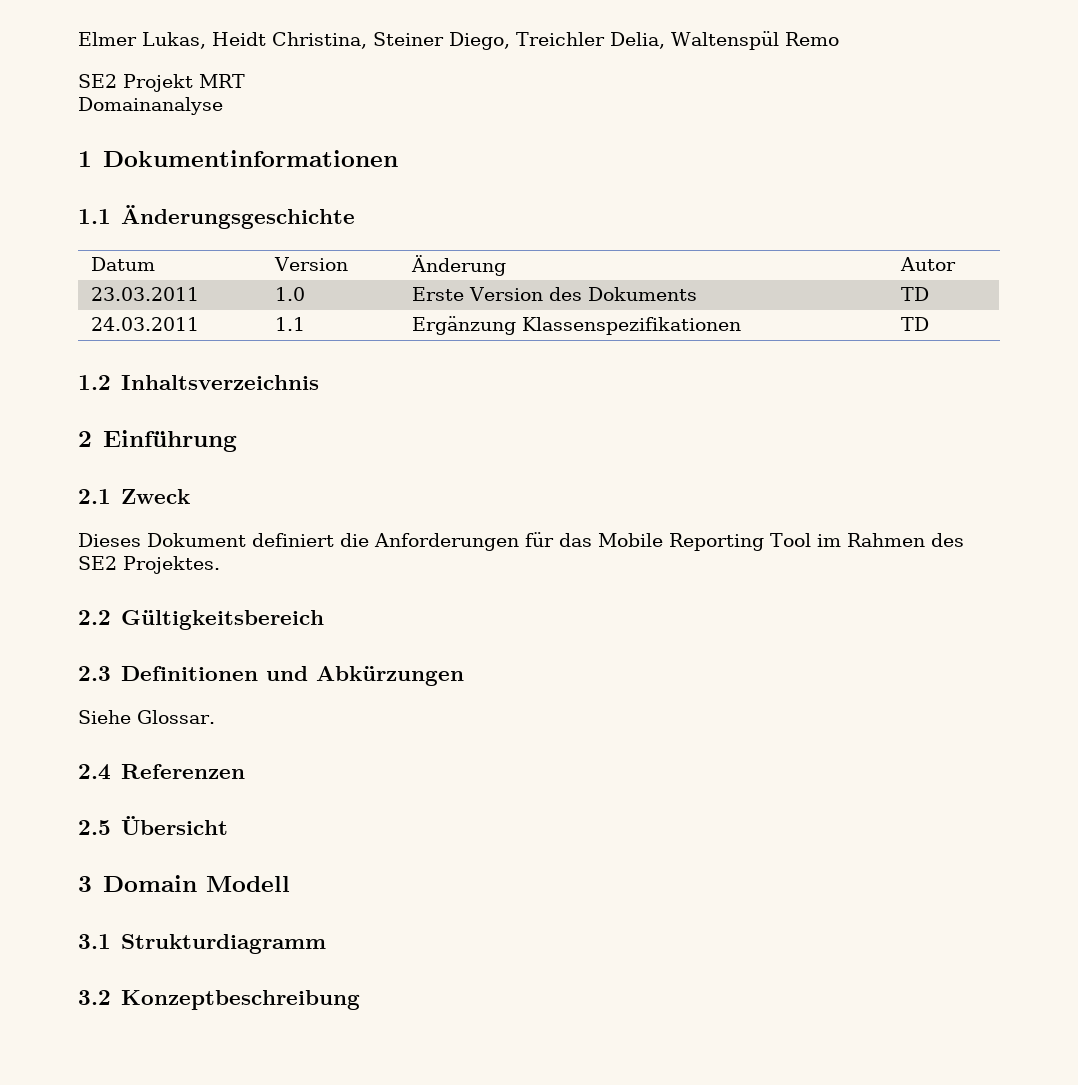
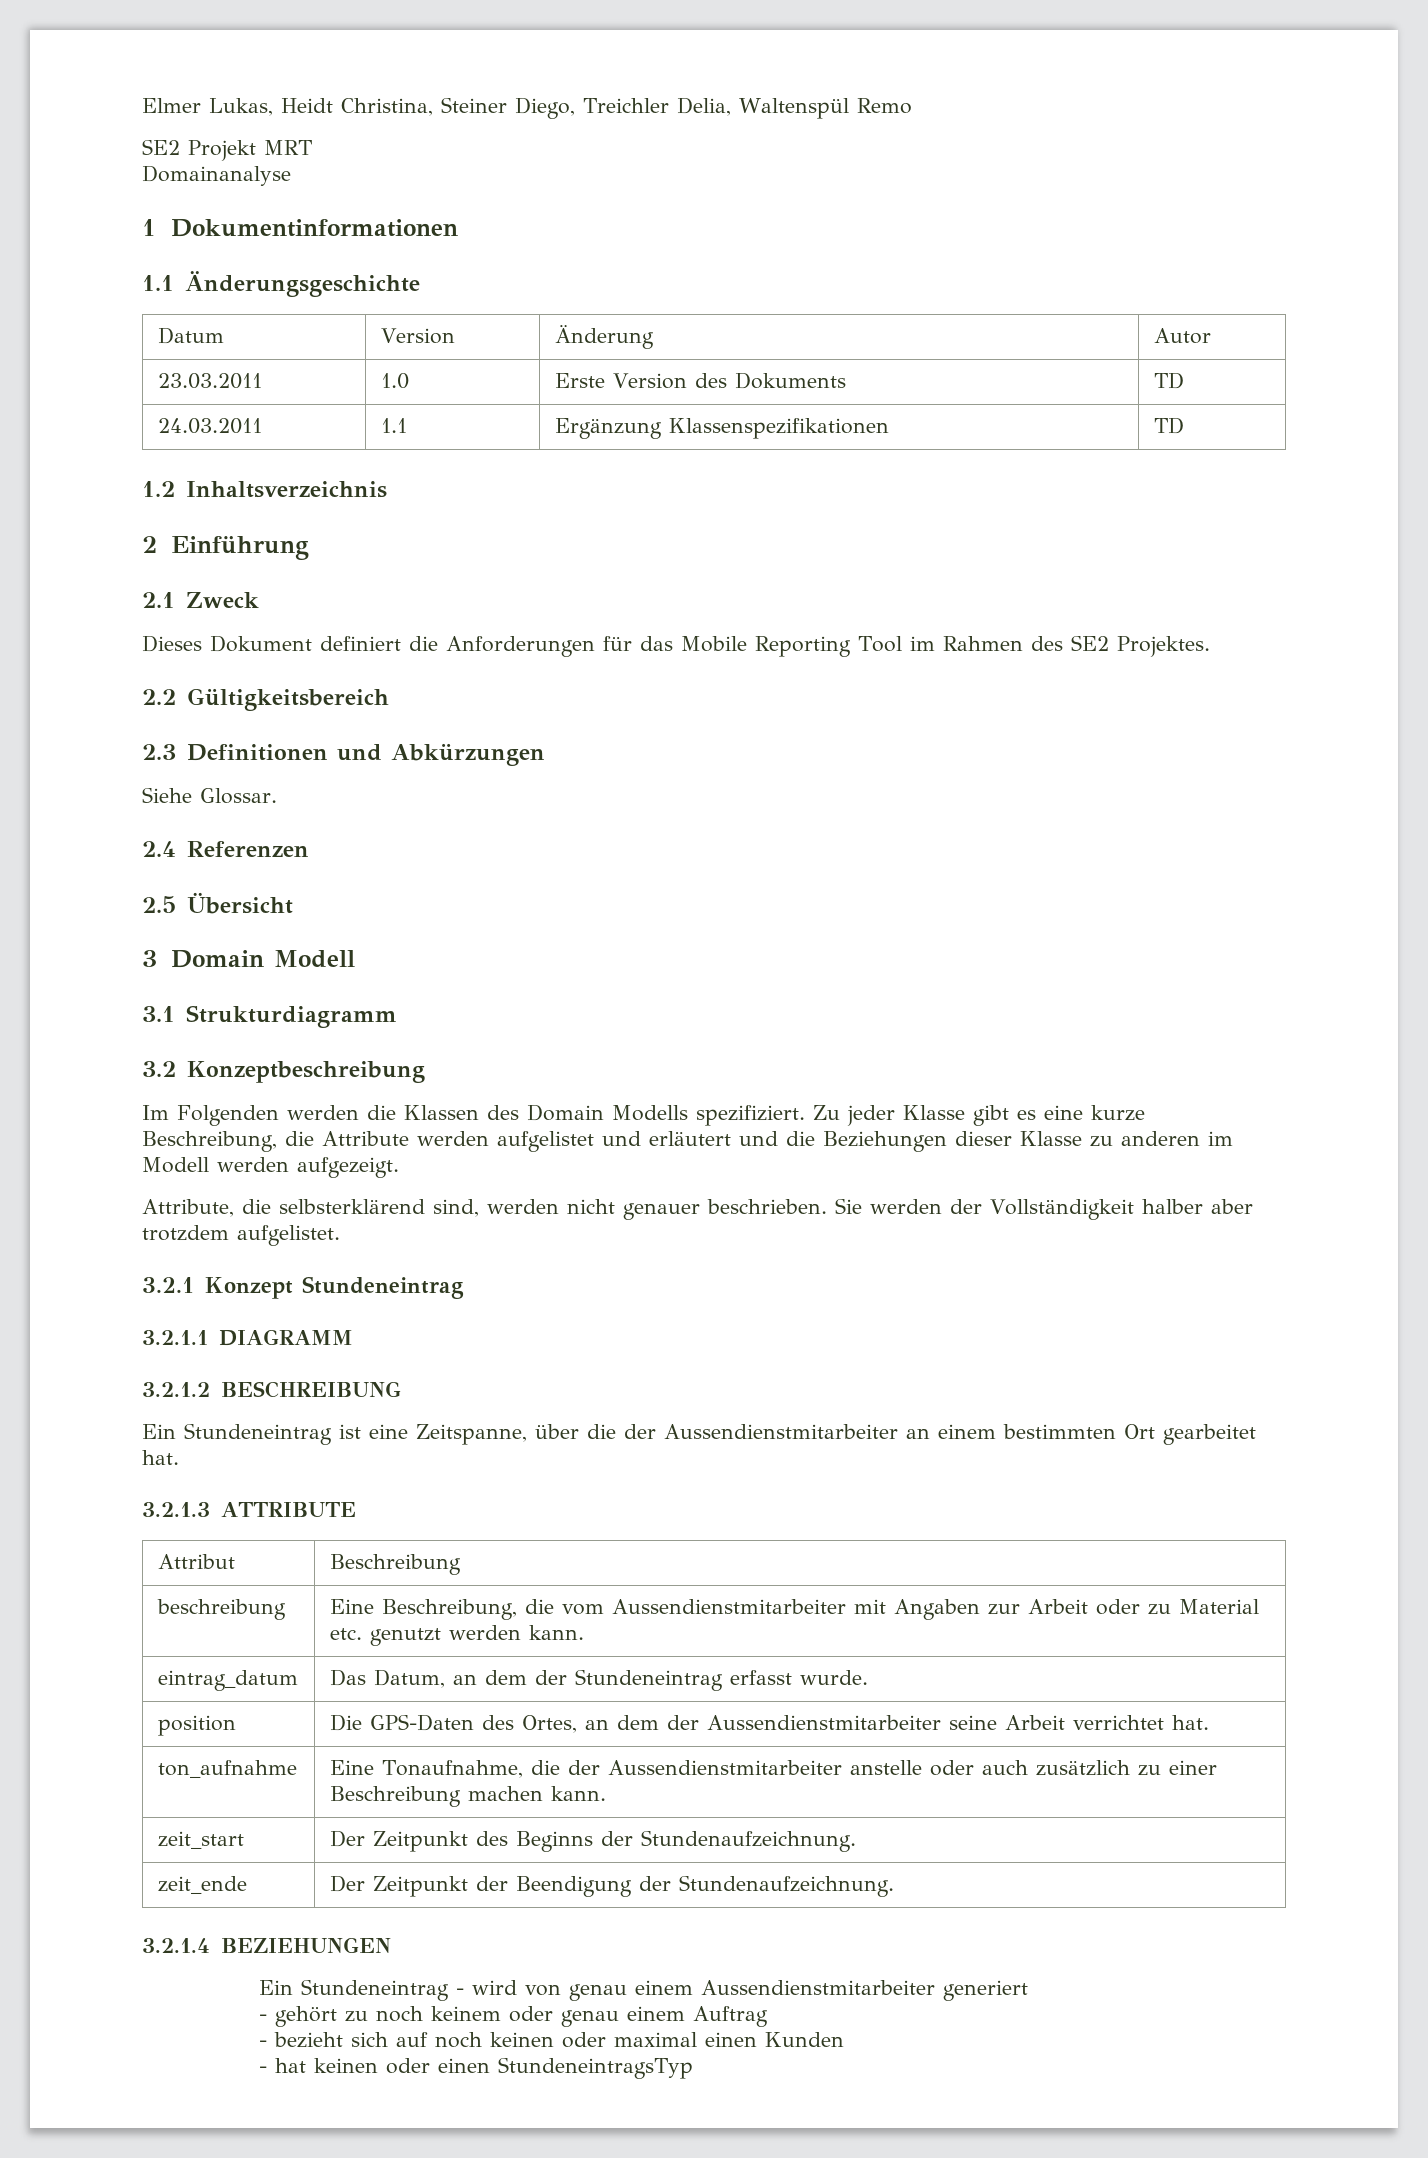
(360, 1000) none -> [142,1104,1145,1126] [142,1131,1233,1152] [142,1157,399,1178] [142,1198,1253,1220] [142,1225,340,1246] [142,1276,464,1299] [142,1329,353,1346] [142,1381,401,1398] [142,1423,1256,1445] [142,1450,179,1465] [142,1502,356,1517] [157,1554,235,1569] [329,1554,461,1575] [156,1599,286,1620] [329,1599,1259,1620] [329,1625,584,1646] [157,1670,298,1691] [329,1669,868,1691] [157,1715,236,1736] [329,1714,1209,1733] [157,1760,297,1778] [329,1760,1217,1778] [329,1786,606,1807] [157,1831,244,1849] [329,1830,856,1852] [157,1876,247,1894] [329,1875,894,1897] [142,1937,391,1953] [259,1979,1029,2001] [259,2006,769,2027] [259,2032,845,2048] [259,2057,694,2079] // Im Folgenden werden die Klassen des Domain Modells spezifiziert. Zu jeder Klasse gibt es eine kurze Beschreibung, die Attribute werden aufgelistet und erläutert und die Beziehungen dieser Klasse zu anderen im Modell werden aufgezeigt. // Attribute, die selbsterklärend sind, werden nicht genauer beschrieben. Sie werden der Vollständigkeit halber aber trotzdem aufgelistet. // 3.2.1 Konzept Stundeneintrag // 3.2.1.1 DIAGRAMM // 3.2.1.2 BESCHREIBUNG // Ein Stundeneintrag ist eine Zeitspanne, über die der Aussendienstmitarbeiter an einem bestimmten Ort gearbeitet hat. // 3.2.1.3 ATTRIBUTE // Attribut | Beschreibung // beschreibung | Eine Beschreibung, die vom Aussendienstmitarbeiter mit Angaben zur Arbeit oder zu Material etc. genutzt werden kann. // eintrag_datum | Das Datum, an dem der Stundeneintrag erfasst wurde. // position | Die GPS-Daten des Ortes, an dem der Aussendienstmitarbeiter seine Arbeit verrichtet hat. // ton_aufnahme | Eine Tonaufnahme, die der Aussendienstmitarbeiter anstelle oder auch zusätzlich zu einer Beschreibung machen kann. // zeit_start | Der Zeitpunkt des Beginns der Stundenaufzeichnung. // zeit_ende | Der Zeitpunkt der Beendigung der Stundenaufzeichnung. // 3.2.1.4 BEZIEHUNGEN // Ein Stundeneintrag - wird von genau einem Aussendienstmitarbeiter generiert // - gehört zu noch keinem oder genau einem Auftrag // - bezieht sich auf noch keinen oder maximal einen Kunden // - hat keinen oder einen StundeneintragsTyp

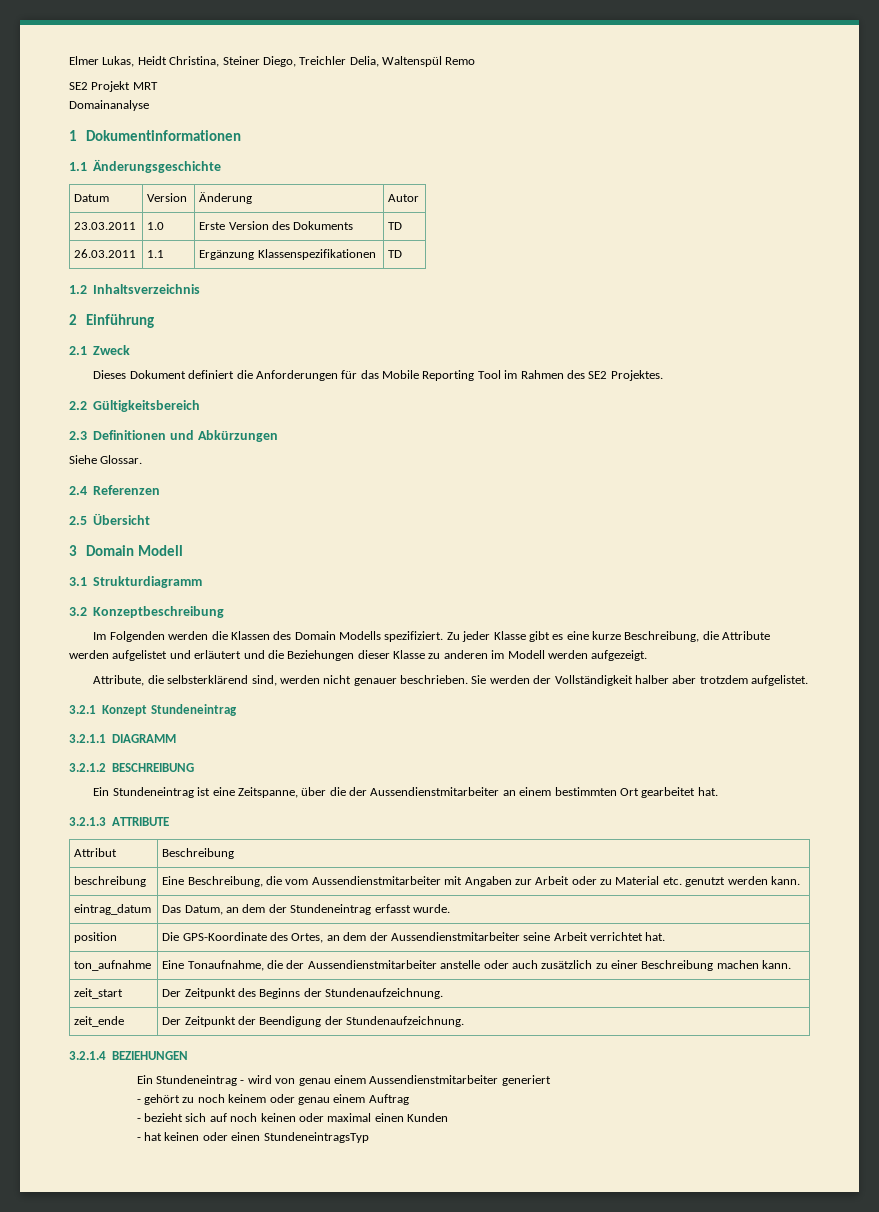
[157,418,262,434] 24.03.2011 -> [74,249,137,258] 26.03.2011
[369,1714,474,1731] GPS-Daten -> [182,932,267,941] GPS-Koordinate

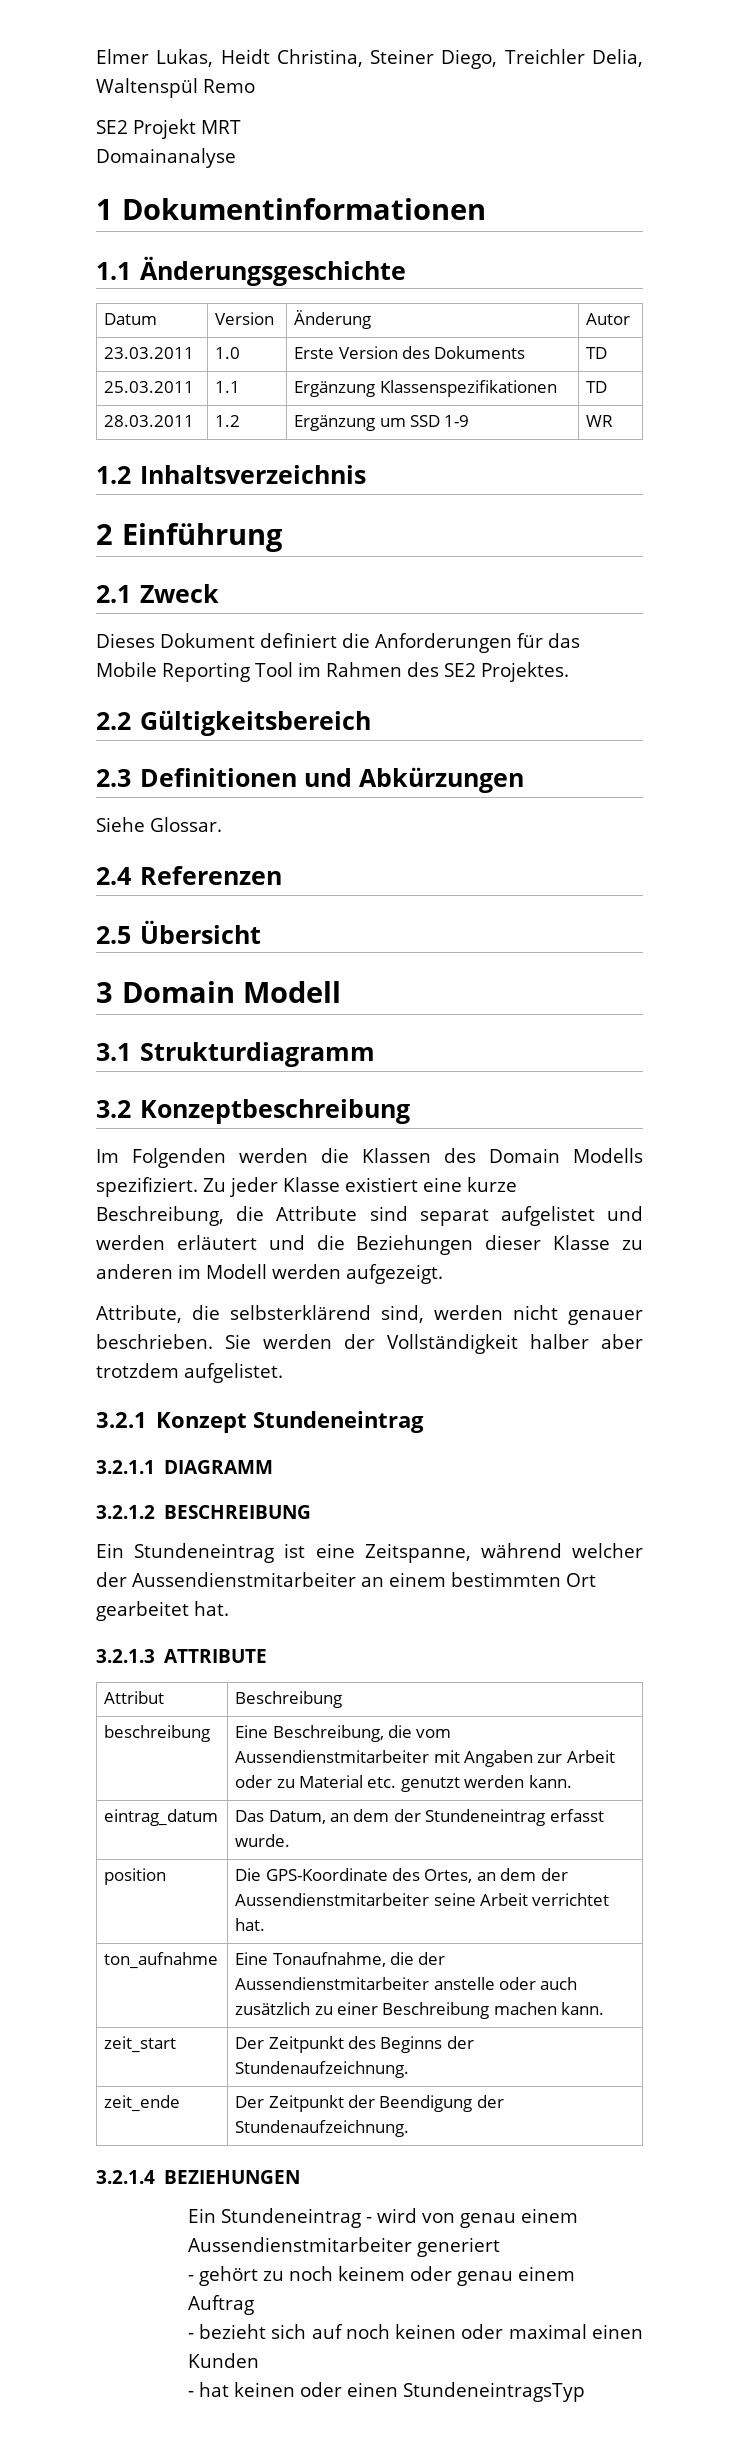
[74,249,137,258] 26.03.2011 -> [104,381,195,393] 25.03.2011
(403, 254) none -> [104,415,195,427] [215,415,241,427] [294,415,470,431] [586,415,614,427] // 28.03.2011 | 1.2 | Ergänzung um SSD 1-9 | WR
[528,631,564,642] gibt es -> [345,1177,418,1192] existiert
[69,650,109,659] werden -> [369,1206,489,1226] sind separat
(191, 654) none -> [96,1235,165,1250] werden
[301,787,346,796] über die -> [480,1543,643,1558] während welcher

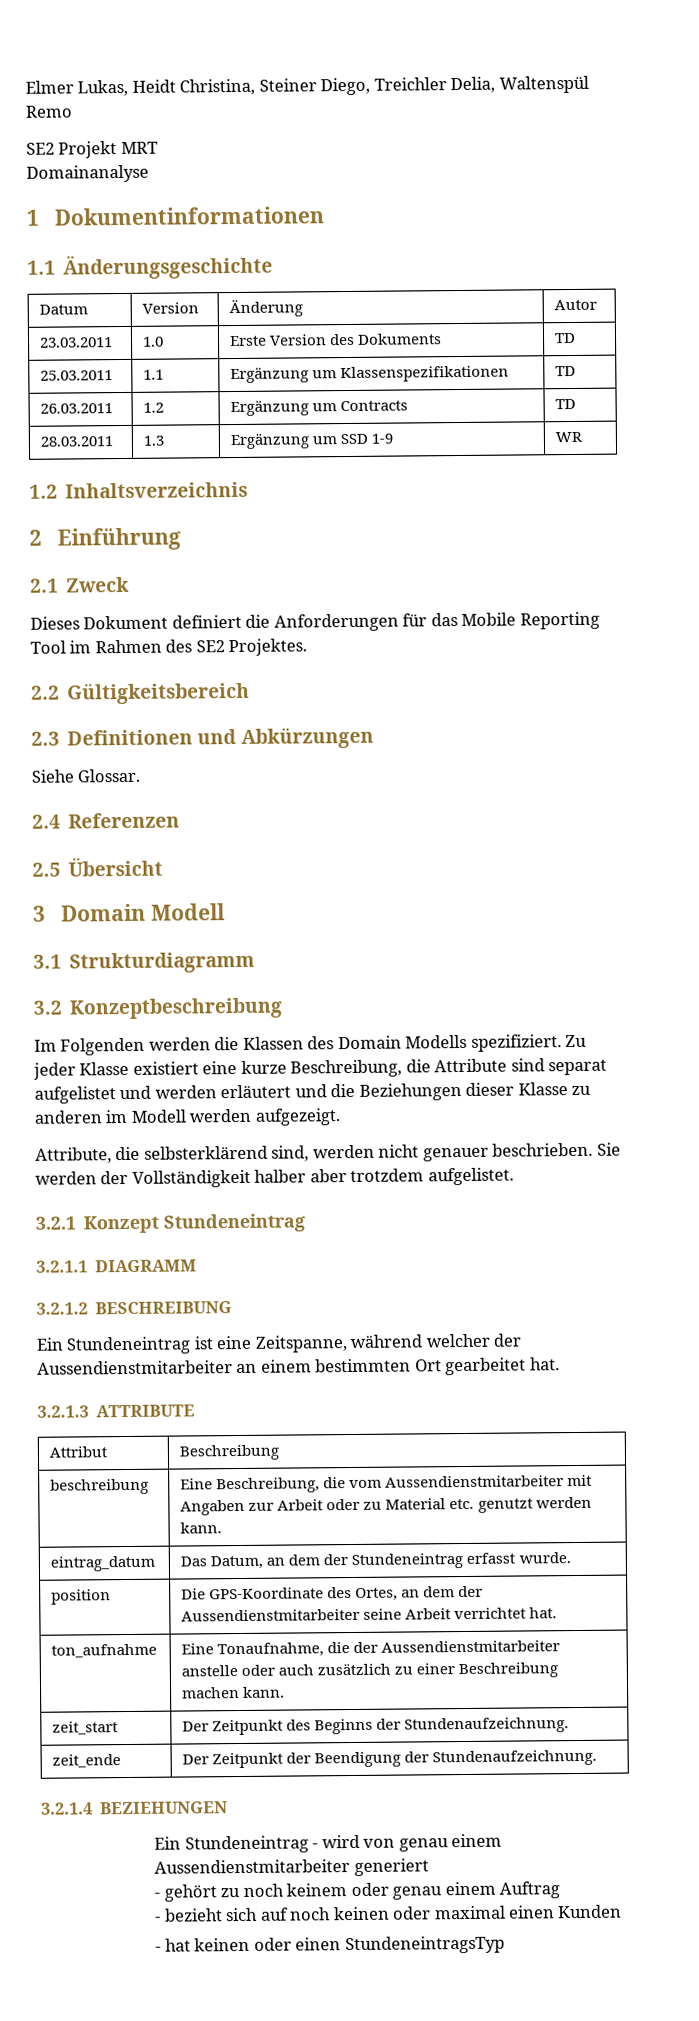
(376, 389) none -> [312,370,338,379] um
(608, 387) none -> [40,403,114,414] [143,402,165,413] [230,400,409,417] [555,398,577,410] // 26.03.2011 | 1.2 | Ergänzung um Contracts | TD
[215,415,241,427] 1.2 -> [143,435,165,446] 1.3

